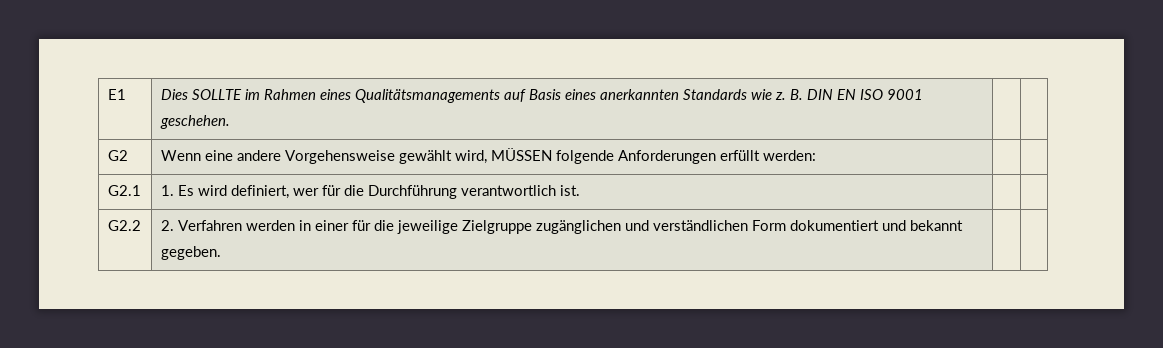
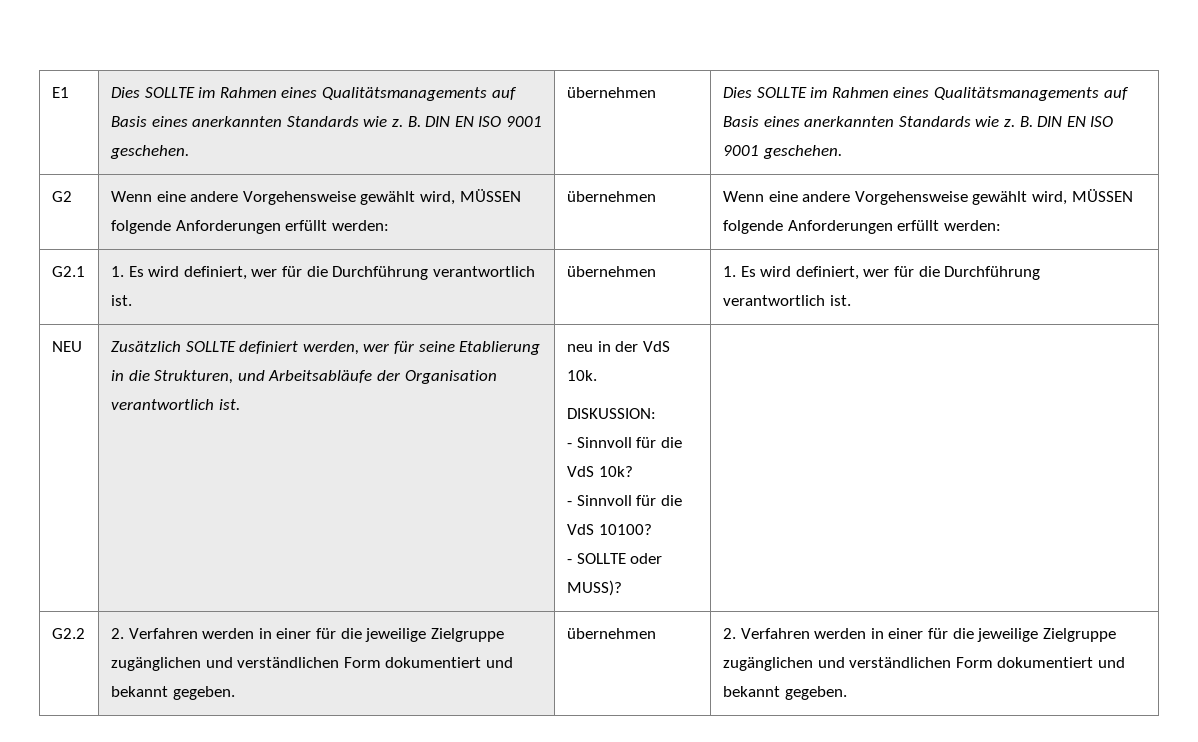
(230, 122) | -> [566,87,656,98] [722,87,1129,101] [722,116,1114,127] [722,145,842,159] übernehmen | Dies SOLLTE im Rahmen eines Qualitätsmanagements auf Basis eines anerkannten Standards wie z. B. DIN EN ISO 9001 geschehen.
(817, 155) | -> [566,191,656,202] [722,189,1133,205] [722,220,1001,234] übernehmen | Wenn eine andere Vorgehensweise gewählt wird, MÜSSEN folgende Anforderungen erfüllt werden:
(581, 190) none -> [566,266,656,277] [722,266,1041,280] [722,295,851,306] [51,341,82,352] [110,341,541,355] [110,370,497,384] [110,399,240,410] [566,341,670,352] [566,370,597,381] [566,408,656,419] [566,437,682,448] [566,466,633,477] [566,495,682,506] [566,524,652,535] [566,553,663,564] [566,580,622,596] übernehmen | 1. Es wird definiert, wer für die Durchführung verantwortlich ist. // NEU | Zusätzlich SOLLTE definiert werden, wer für seine Etablierung in die Strukturen, und Arbeitsabläufe der Organisation verantwortlich ist. | neu in der VdS 10k. // DISKUSSION: // - Sinnvoll für die VdS 10k? // - Sinnvoll für die VdS 10100? // - SOLLTE oder MUSS)?
(221, 253) | -> [566,628,656,639] [722,628,1116,642] [722,657,1125,671] [722,686,847,700] übernehmen | 2. Verfahren werden in einer für die jeweilige Zielgruppe zugänglichen und verständlichen Form dokumentiert und bekannt gegeben.

